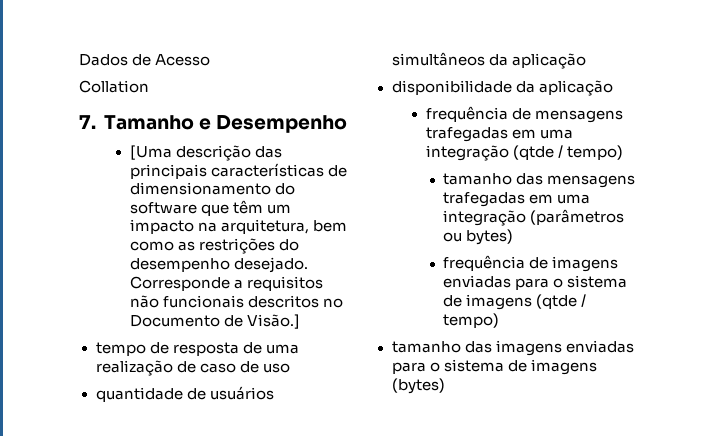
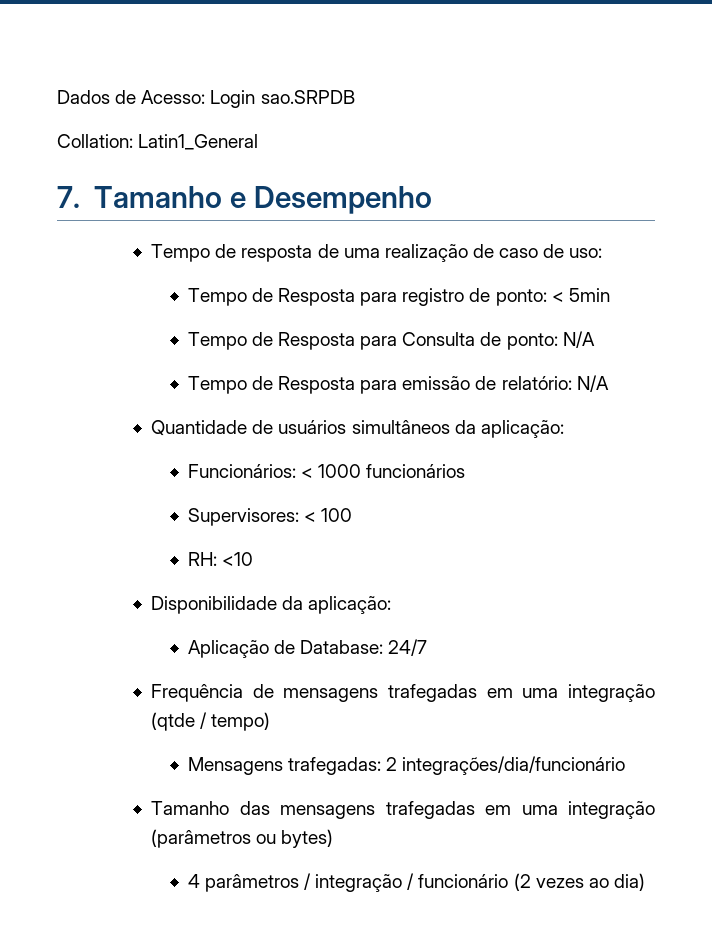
[155,54,211,66] [79,80,149,93] Acesso // Collation -> [141,90,355,108] [57,134,259,150] Acesso: Login sao.SRPDB // Collation: Latin1_General
[129,145,283,161] [129,163,348,179] [129,182,295,195] [129,200,292,216] [129,219,348,234] [129,238,300,254] [129,257,308,273] [129,276,324,291] [129,295,344,308] [129,314,301,329] [95,342,146,356] [Uma descrição das principais características de dimensionamento do software que têm um impacto na arquitetura, bem como as restrições do desempenho desejado. Corresponde a requisitos não funcionais descritos no Documento de Visão.] // tempo -> [151,244,211,262] Tempo
[262,363,290,373] [95,386,274,402] [391,52,586,69] [391,80,613,96] [425,106,508,122] uso // quantidade de usuários simultâneos da aplicação // disponibilidade da aplicação // frequência -> [569,248,603,258] [187,288,610,306] [187,331,595,350] [187,375,609,394] [151,420,564,438] [187,464,466,478] [187,508,353,526] [187,552,253,566] [151,596,392,614] [187,639,428,658] [151,684,244,702] uso: // Tempo de Resposta para registro de ponto: < 5min // Tempo de Resposta para Consulta de ponto: N/A // Tempo de Resposta para emissão de relatório: N/A // Quantidade de usuários simultâneos da aplicação: // Funcionários: < 1000 funcionários // Supervisores: < 100 // RH: <10 // Disponibilidade da aplicação: // Aplicação de Database: 24/7 // Frequência
[443,173,513,185] tamanho -> [187,756,626,775] [151,801,230,815] Mensagens trafegadas: 2 integrações/dia/funcionário // Tamanho
[443,255,619,272] [443,275,628,290] [443,294,587,310] [443,313,500,328] [391,340,634,356] [391,359,597,375] [391,378,445,394] frequência de imagens enviadas para o sistema de imagens (qtde / tempo) // tamanho das imagens enviadas para o sistema de imagens (bytes) -> [187,873,645,892] 4 parâmetros / integração / funcionário (2 vezes ao dia)

